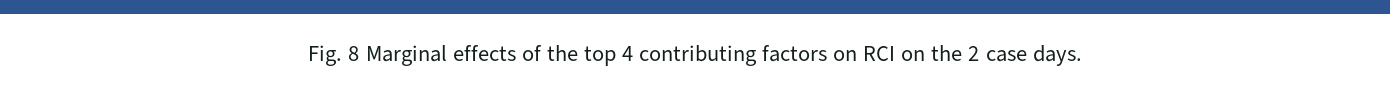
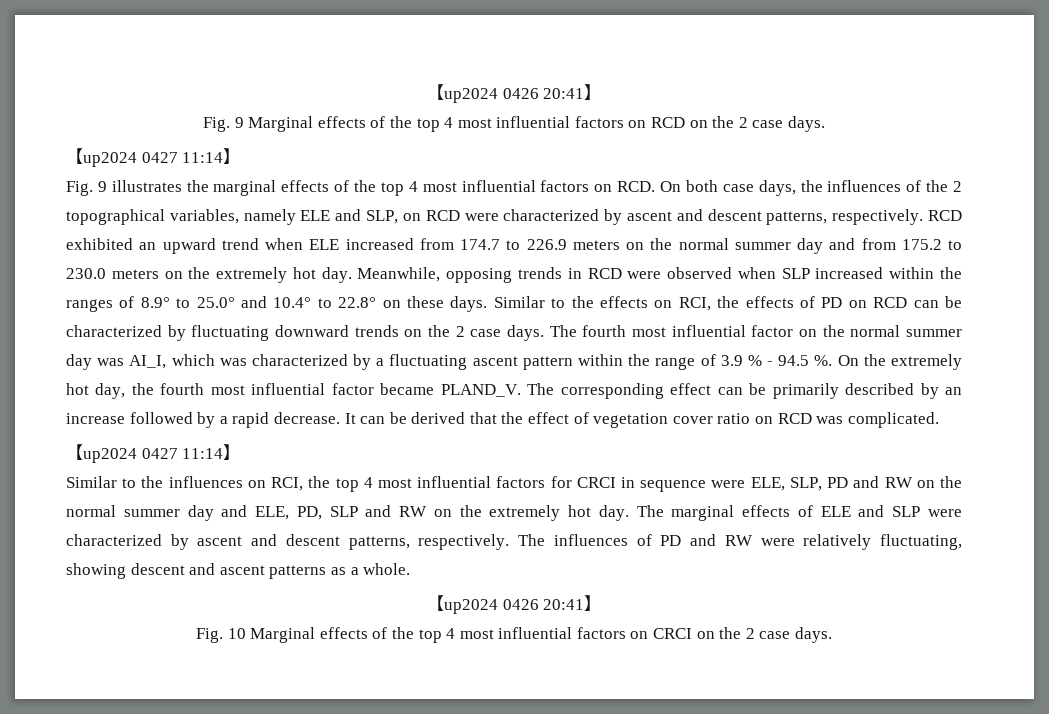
[308,45,1082,66] Fig. 8 Marginal effects of the top 4 contributing factors on RCI on the 2 case days. -> [426,84,602,103] [202,116,826,132] [66,148,241,167] [66,180,962,196] [66,209,962,225] [66,238,962,254] [66,267,963,283] [66,296,962,312] [66,325,962,341] [66,354,962,370] [66,383,962,399] [66,412,939,428] [66,444,241,463] [66,476,963,492] [66,505,963,521] [66,534,963,550] [66,563,411,579] [426,595,602,614] [195,627,833,643] 【up2024 0426 20:41】 // Fig. 9 Marginal effects of the top 4 most influential factors on RCD on the 2 case days. // 【up2024 0427 11:14】 // Fig. 9 illustrates the marginal effects of the top 4 most influential factors on RCD. On both case days, the influences of the 2 topographical variables, namely ELE and SLP, on RCD were characterized by ascent and descent patterns, respectively. RCD exhibited an upward trend when ELE increased from 174.7 to 226.9 meters on the normal summer day and from 175.2 to 230.0 meters on the extremely hot day. Meanwhile, opposing trends in RCD were observed when SLP increased within the ranges of 8.9° to 25.0° and 10.4° to 22.8° on these days. Similar to the effects on RCI, the effects of PD on RCD can be characterized by fluctuating downward trends on the 2 case days. The fourth most influential factor on the normal summer day was AI_I, which was characterized by a fluctuating ascent pattern within the range of 3.9 % - 94.5 %. On the extremely hot day, the fourth most influential factor became PLAND_V. The corresponding effect can be primarily described by an increase followed by a rapid decrease. It can be derived that the effect of vegetation cover ratio on RCD was complicated. // 【up2024 0427 11:14】 // Similar to the influences on RCI, the top 4 most influential factors for CRCI in sequence were ELE, SLP, PD and RW on the normal summer day and ELE, PD, SLP and RW on the extremely hot day. The marginal effects of ELE and SLP were characterized by ascent and descent patterns, respectively. The influences of PD and RW were relatively fluctuating, showing descent and ascent patterns as a whole. // 【up2024 0426 20:41】 // Fig. 10 Marginal effects of the top 4 most influential factors on CRCI on the 2 case days.

